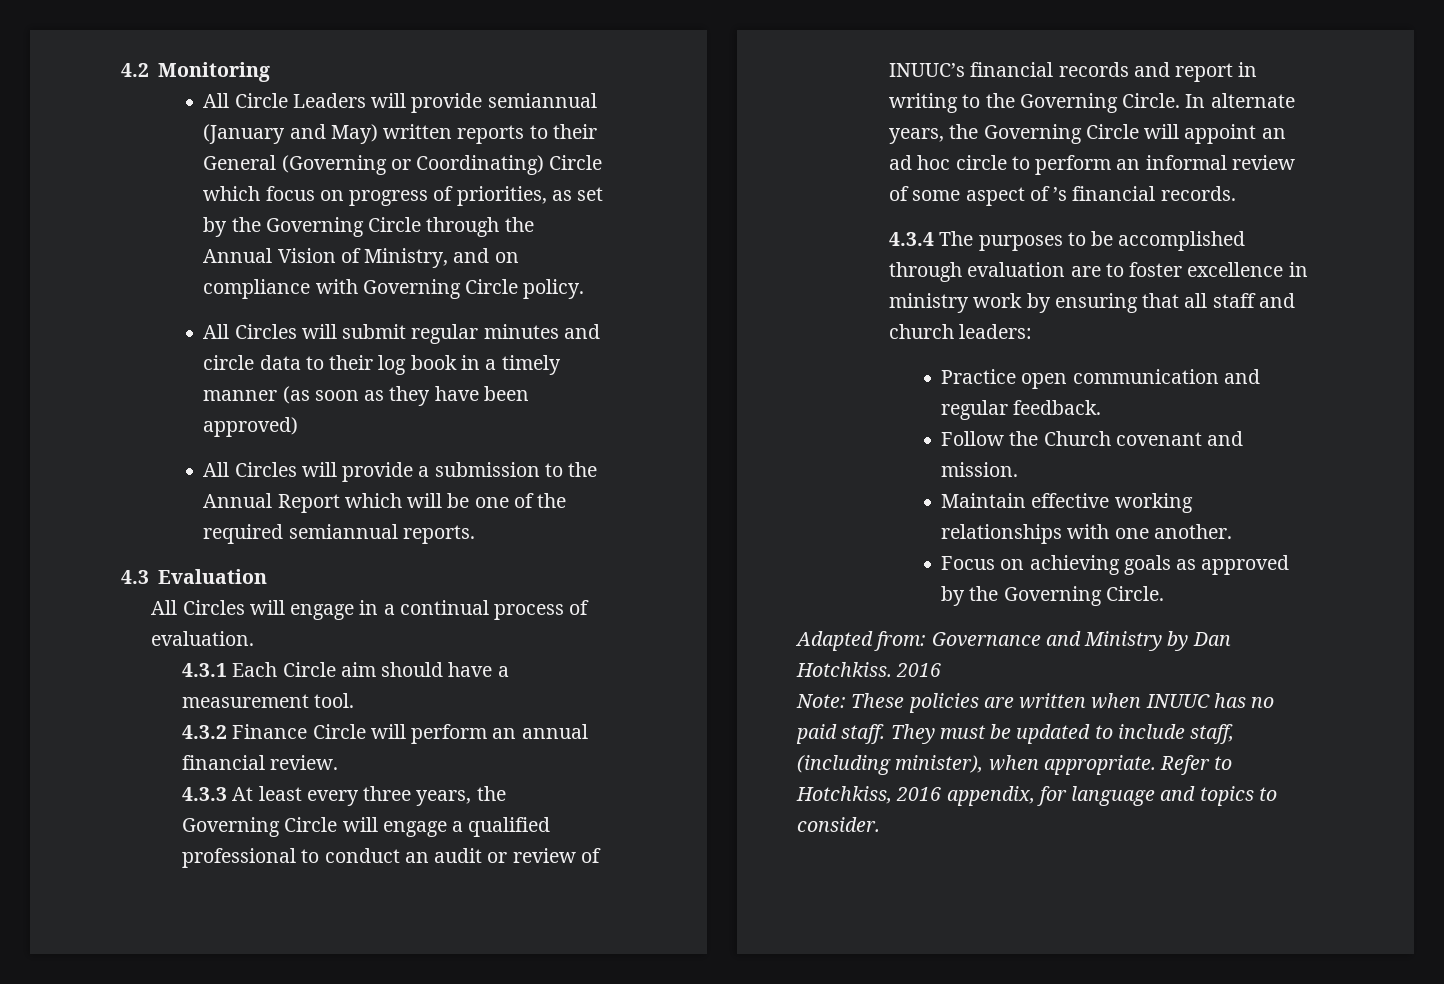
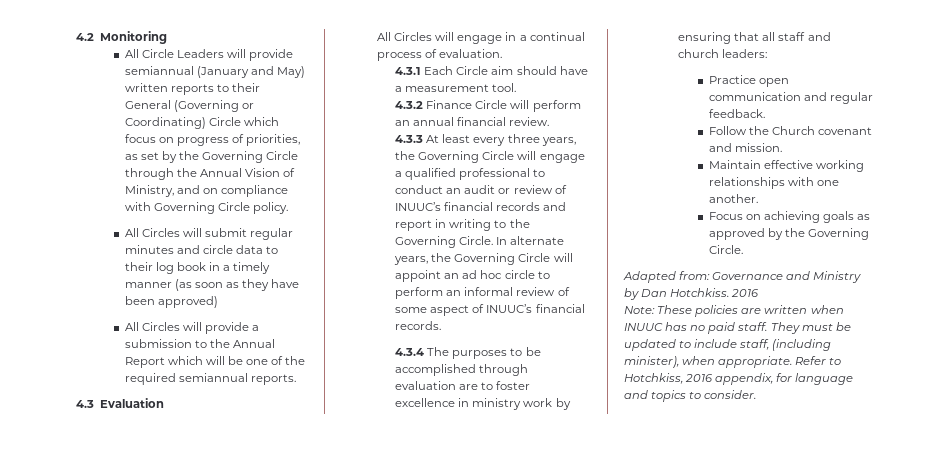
[1053,187,1068,201] ’s -> [486,304,533,313] INUUC’s

